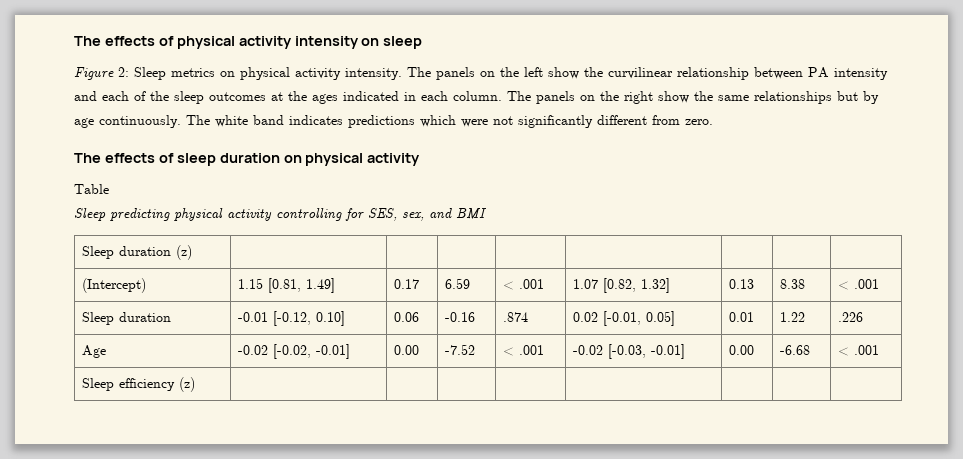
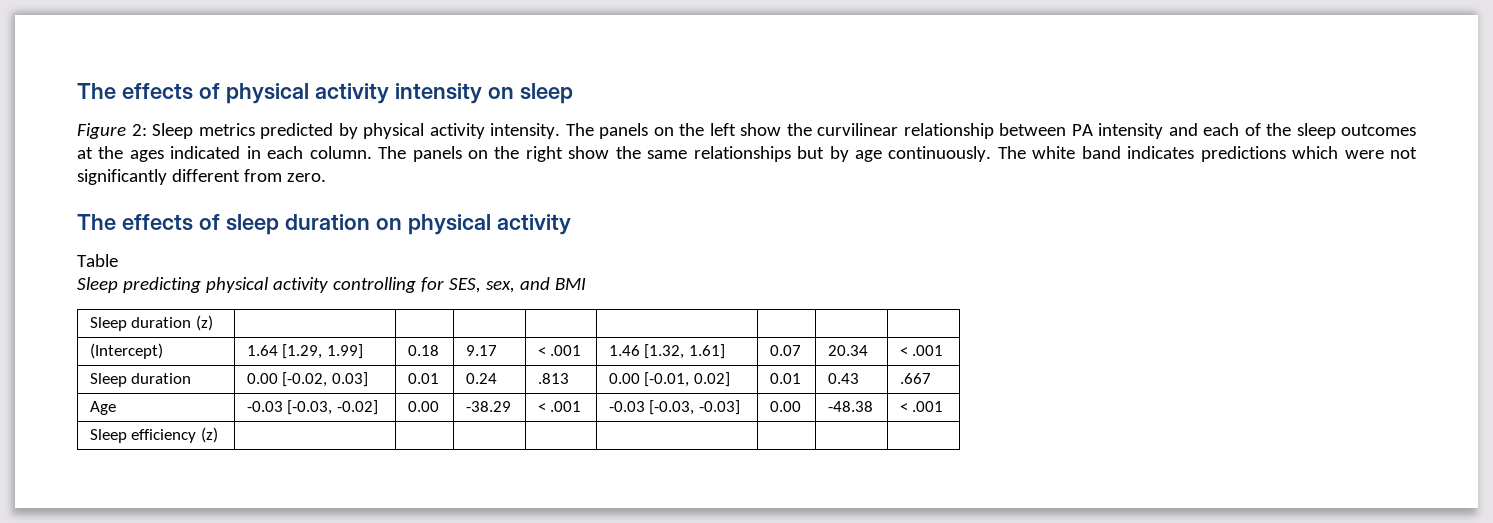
[220,71,235,77] on -> [260,123,358,139] predicted by
[238,278,336,293] [394,279,420,289] [445,278,471,289] [503,279,545,290] [573,278,671,293] [729,279,755,289] [780,279,806,289] [838,279,880,290] [82,312,172,325] [238,311,346,326] [394,312,420,322] [445,312,476,322] [503,312,529,322] [573,311,676,326] [729,312,755,322] [780,312,806,322] [838,312,864,322] [82,345,107,358] [238,344,351,359] [394,345,420,355] [445,344,476,355] [503,345,545,356] [573,344,686,359] [729,345,755,355] [780,345,811,355] 1.15 [0.81, 1.49] | 0.17 | 6.59 | < .001 | 1.07 [0.82, 1.32] | 0.13 | 8.38 | < .001 // Sleep duration | -0.01 [-0.12, 0.10] | 0.06 | -0.16 | .874 | 0.02 [-0.01, 0.05] | 0.01 | 1.22 | .226 // Age | -0.02 [-0.02, -0.01] | 0.00 | -7.52 | < .001 | -0.02 [-0.03, -0.01] | 0.00 | -6.68 -> [247,344,363,359] [408,345,440,356] [466,345,498,356] [538,345,582,356] [609,344,725,359] [770,345,802,356] [828,345,869,356] [900,345,944,356] [90,373,192,387] [247,372,368,387] [408,373,440,384] [466,373,498,384] [538,373,570,384] [609,372,730,387] [770,373,802,384] [828,373,860,384] [900,373,932,384] [90,401,117,415] [247,400,378,415] [408,401,440,412] [466,401,512,412] [538,401,582,412] [609,400,740,415] [770,401,802,412] [828,401,874,412] 1.64 [1.29, 1.99] | 0.18 | 9.17 | < .001 | 1.46 [1.32, 1.61] | 0.07 | 20.34 | < .001 // Sleep duration | 0.00 [-0.02, 0.03] | 0.01 | 0.24 | .813 | 0.00 [-0.01, 0.02] | 0.01 | 0.43 | .667 // Age | -0.03 [-0.03, -0.02] | 0.00 | -38.29 | < .001 | -0.03 [-0.03, -0.03] | 0.00 | -48.38

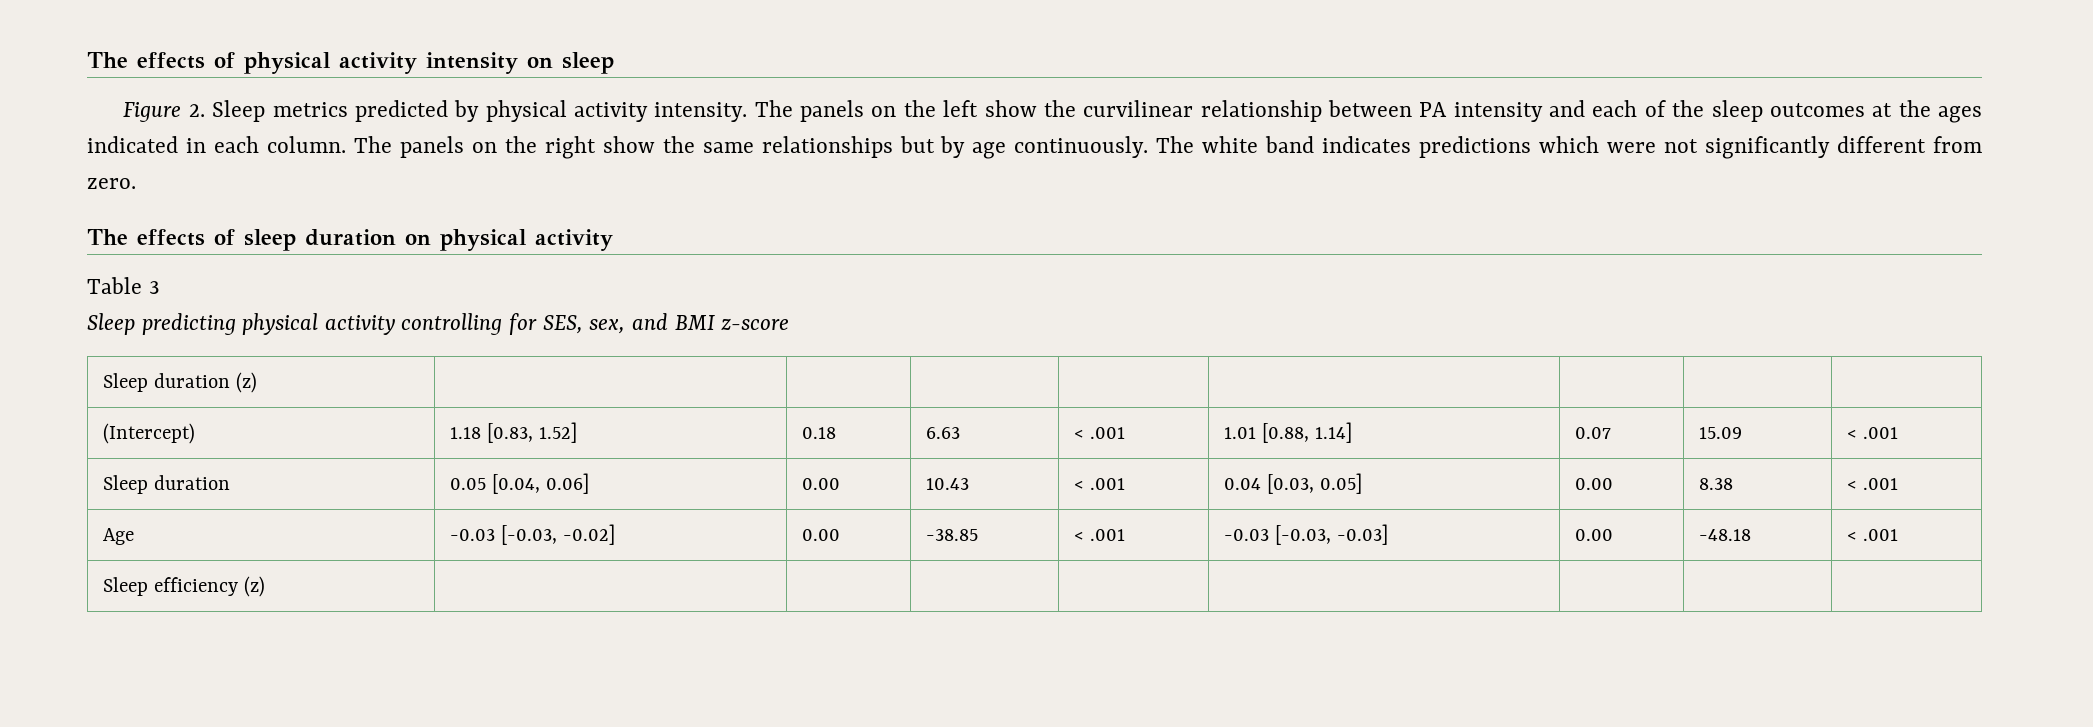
[131,124,147,136] 2: -> [188,104,205,117] 2.
(118, 260) none -> [148,281,160,294] 3
(586, 284) none -> [721,318,790,331] z-score
[247,344,363,359] 1.64 [1.29, 1.99] -> [449,422,577,443] 1.18 [0.83, 1.52]
[466,345,498,356] [538,345,582,356] [609,344,725,359] 9.17 | < .001 | 1.46 [1.32, 1.61] -> [925,427,960,439] [1073,427,1125,439] [1223,422,1352,443] 6.63 | < .001 | 1.01 [0.88, 1.14]
[828,345,869,356] 20.34 -> [1698,427,1742,439] 15.09
[247,372,368,387] [408,373,440,384] [466,373,498,384] [538,373,570,384] [609,372,730,387] [770,373,802,384] [828,373,860,384] [900,373,932,384] 0.00 [-0.02, 0.03] | 0.01 | 0.24 | .813 | 0.00 [-0.01, 0.02] | 0.01 | 0.43 | .667 -> [449,473,589,494] [801,478,840,490] [925,478,969,490] [1073,478,1125,490] [1223,473,1362,494] [1574,478,1613,490] [1698,478,1733,490] [1846,478,1898,490] 0.05 [0.04, 0.06] | 0.00 | 10.43 | < .001 | 0.04 [0.03, 0.05] | 0.00 | 8.38 | < .001
[466,401,512,412] -38.29 -> [925,529,978,541] -38.85
[828,401,874,412] -48.38 -> [1698,529,1751,541] -48.18

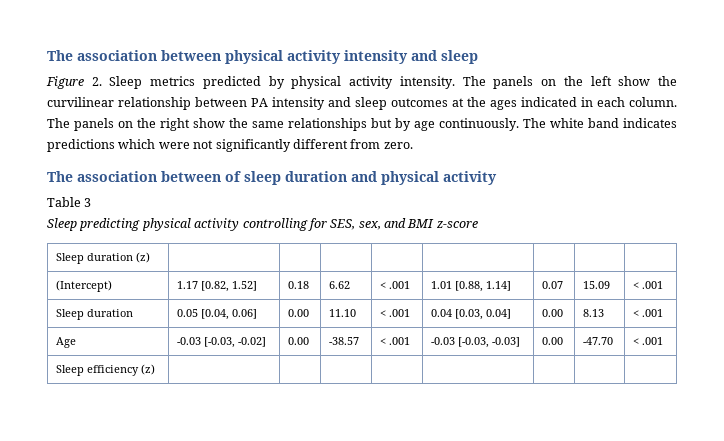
[87,52,235,69] The effects of -> [47,50,221,61] The association between
[527,57,553,68] on -> [411,50,437,61] and
[1592,100,1705,117] each of the -> (351, 102) none
[137,229,205,246] effects -> [77,171,221,182] association between
[405,234,431,245] on -> [351,171,377,182] and
[449,423,533,443] 1.18 [0.83, -> [177,281,230,292] 1.17 [0.82,
[925,427,960,439] 6.63 -> [329,281,351,289] 6.62
[925,478,969,490] 10.43 -> [329,309,357,317] 11.10
[1319,473,1362,494] [1574,478,1613,490] [1698,478,1733,490] 0.05] | 0.00 | 8.38 -> [486,309,512,319] [542,309,564,317] [583,309,605,317] 0.04] | 0.00 | 8.13
[925,529,978,541] -38.85 -> [329,337,360,345] -38.57
[1698,529,1751,541] -48.18 -> [583,337,614,345] -47.70

